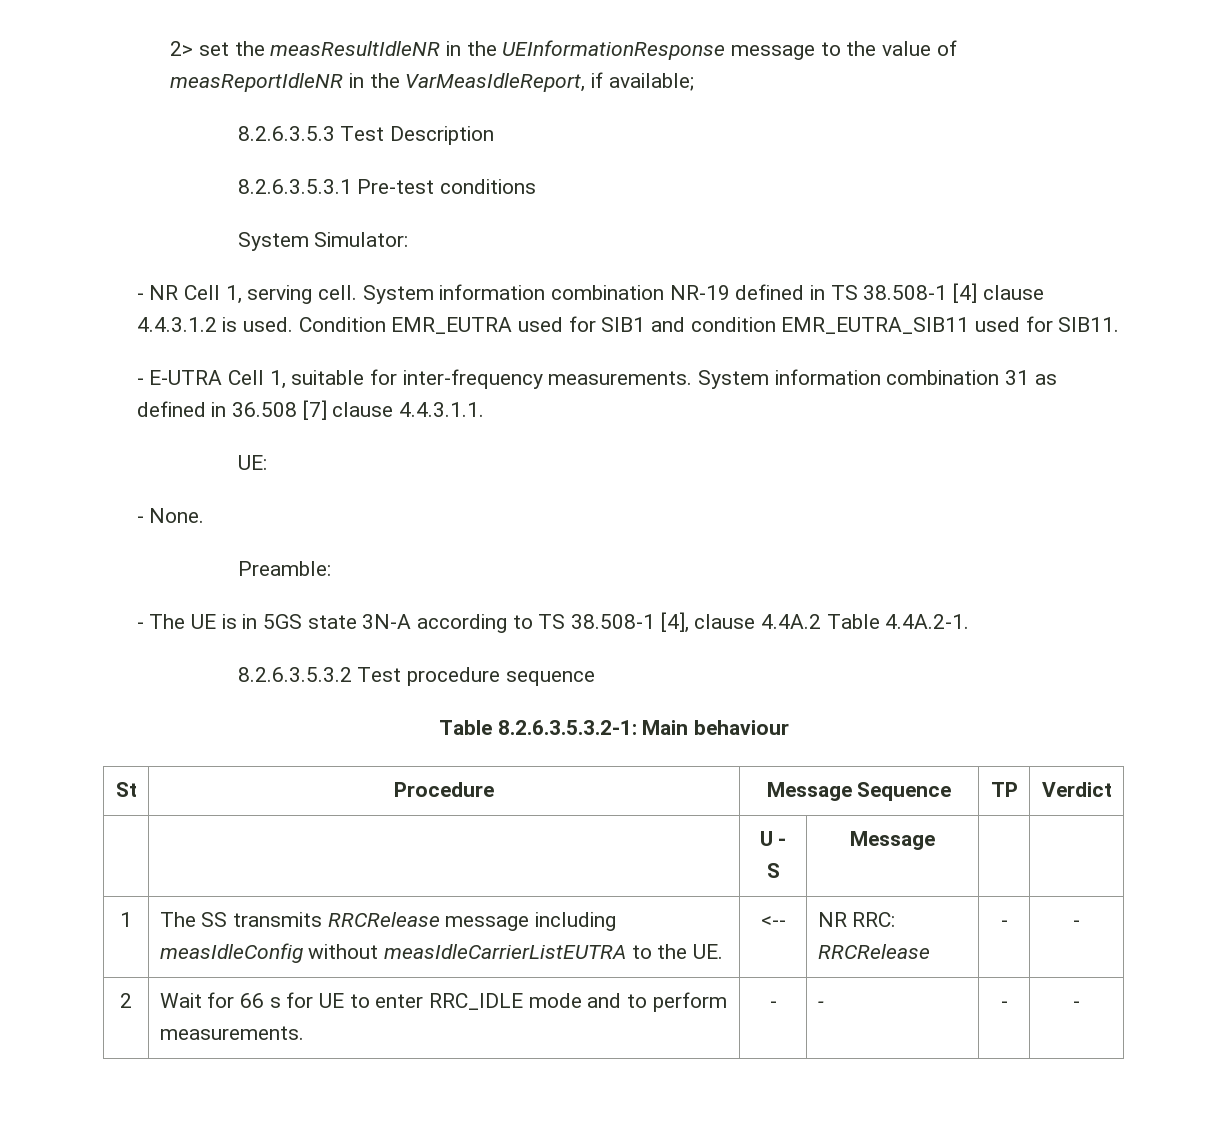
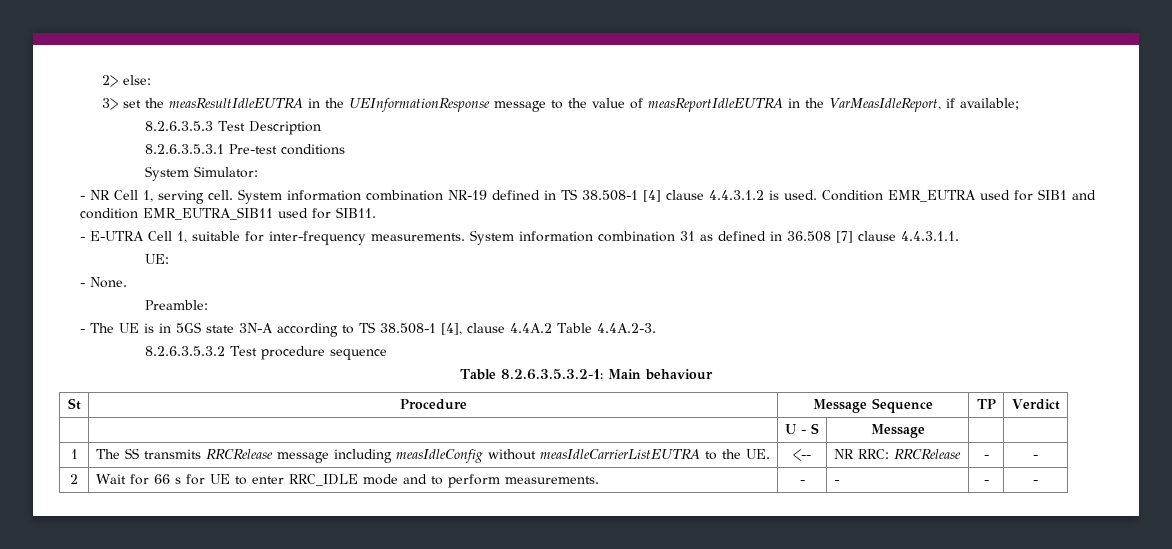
(194, 48) none -> [122,75,151,85] [101,98,118,110] else: // 3>
[270,41,441,56] measResultIdleNR -> [168,98,303,109] measResultIdleEUTRA
[170,73,344,92] measReportIdleNR -> [647,98,783,112] measReportIdleEUTRA
[885,614,970,629] 4.4A.2-1. -> [597,323,657,333] 4.4A.2-3.

